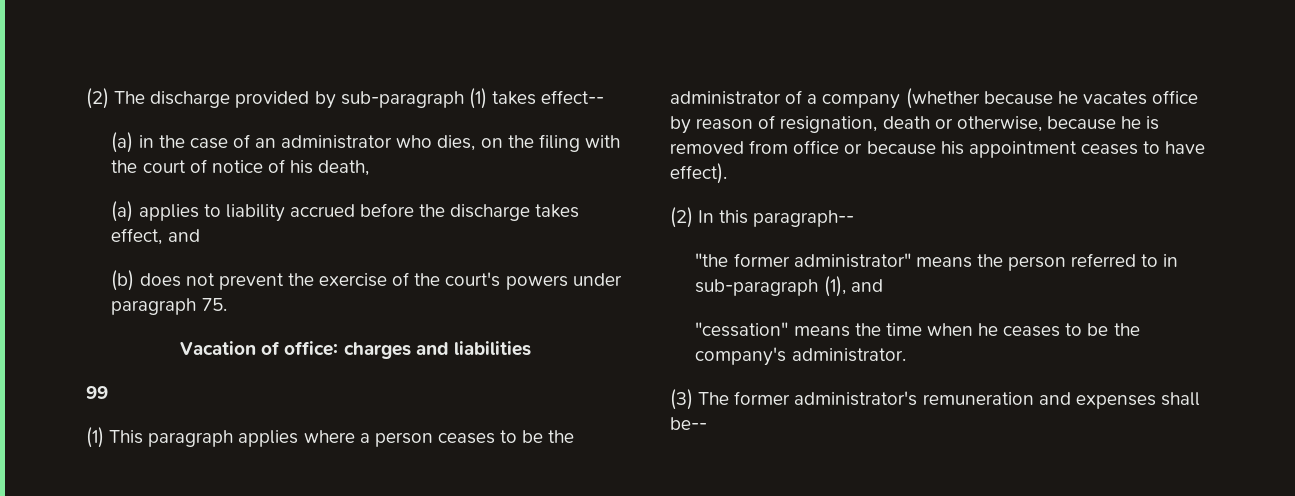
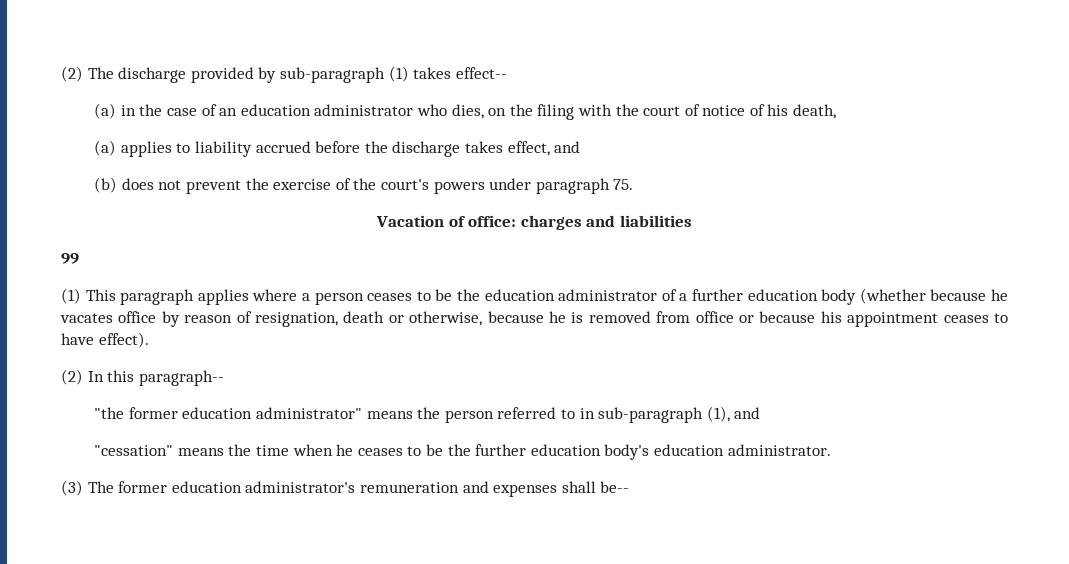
(277, 143) none -> [240,104,311,116] education
(575, 436) none -> [484,289,555,301] education
[822,94,901,109] company -> [692,289,857,305] further education body
(790, 260) none -> [182,407,253,419] education
[695,347,787,366] company's -> [475,444,724,460] further education body's education
(791, 398) none -> [171,481,242,493] education

